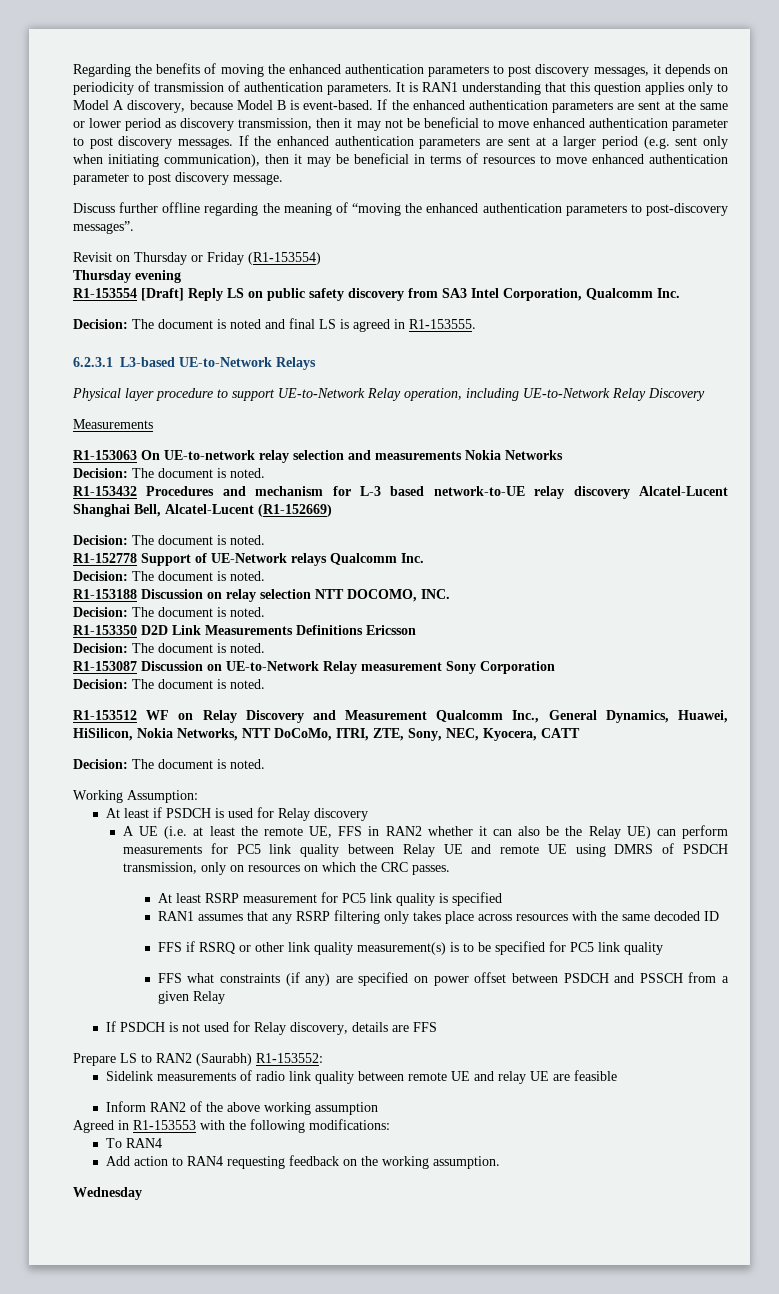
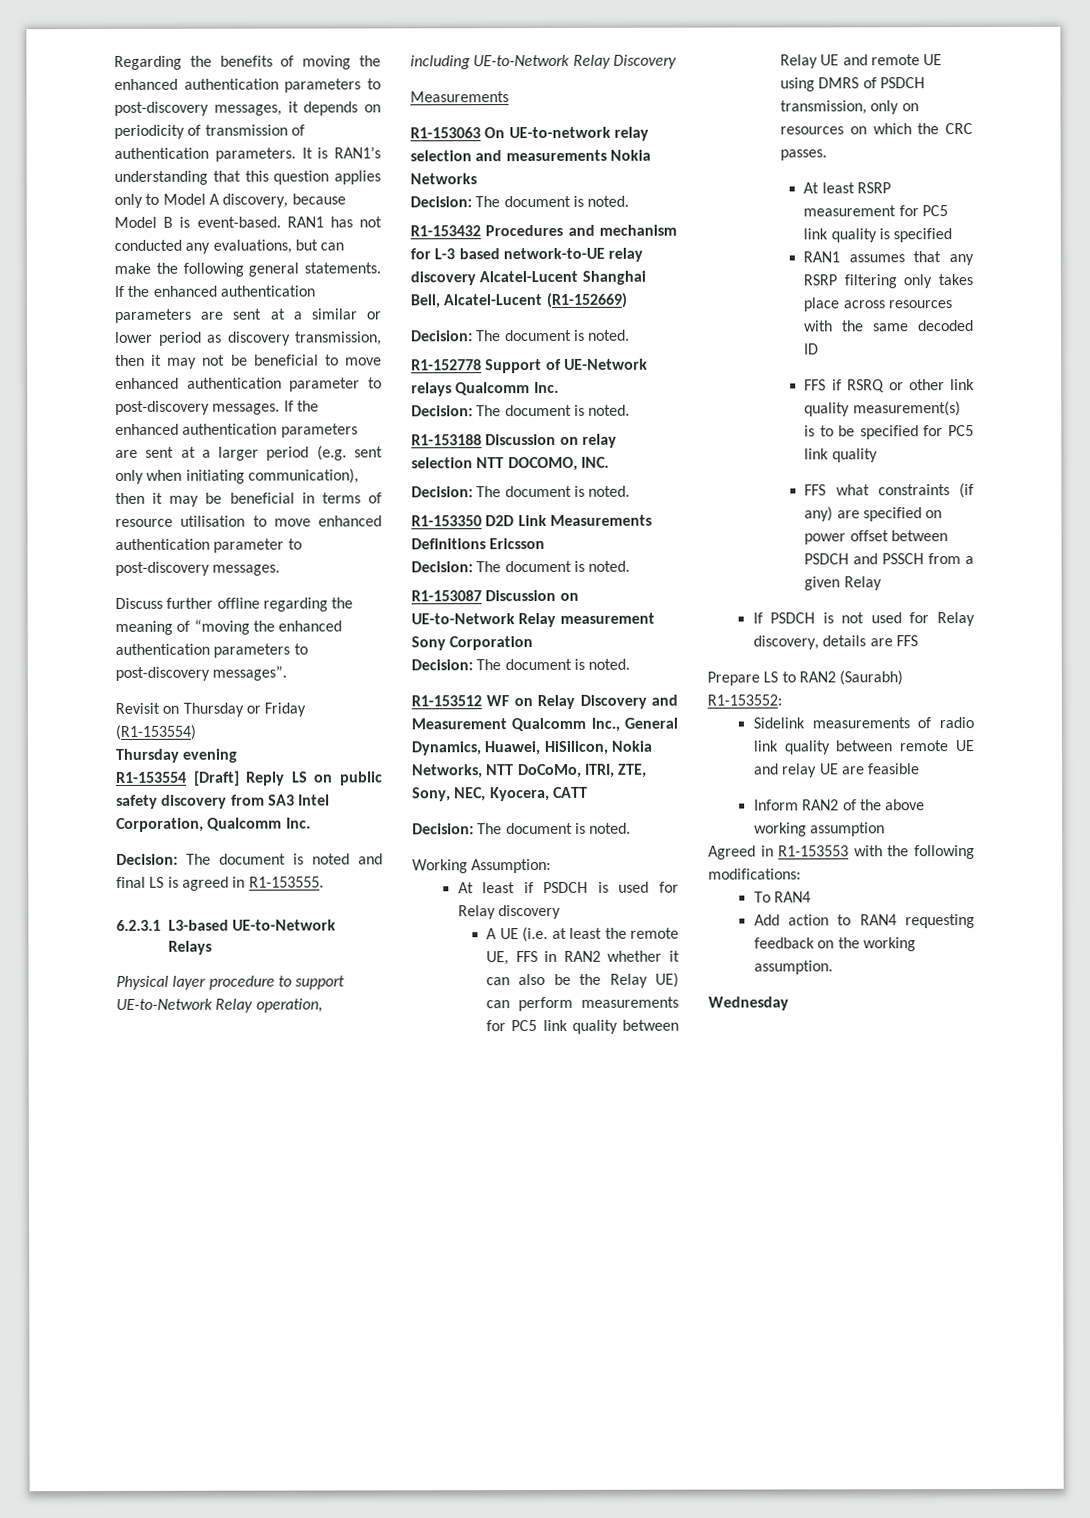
[508,64,590,77] post discovery -> [114,101,209,116] post-discovery
[422,82,458,92] RAN1 -> [334,146,381,159] RAN1’s
[377,99,728,113] If the enhanced authentication parameters are sent at the same -> [286,216,382,228] [114,239,345,254] [114,262,381,277] [114,285,315,297] [114,308,358,323] RAN1 has not conducted any evaluations, but can make the following general statements. If the enhanced authentication parameters are sent at a similar
[89,136,173,149] post discovery -> [115,400,210,415] post-discovery
[483,154,728,164] [73,172,283,185] resources to move enhanced authentication parameter to post discovery message. -> [115,515,382,527] [115,538,302,553] [115,561,281,576] resource utilisation to move enhanced authentication parameter to post-discovery messages.

